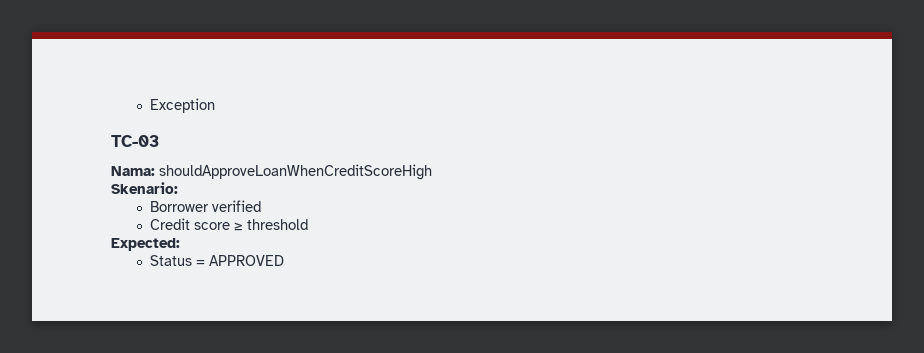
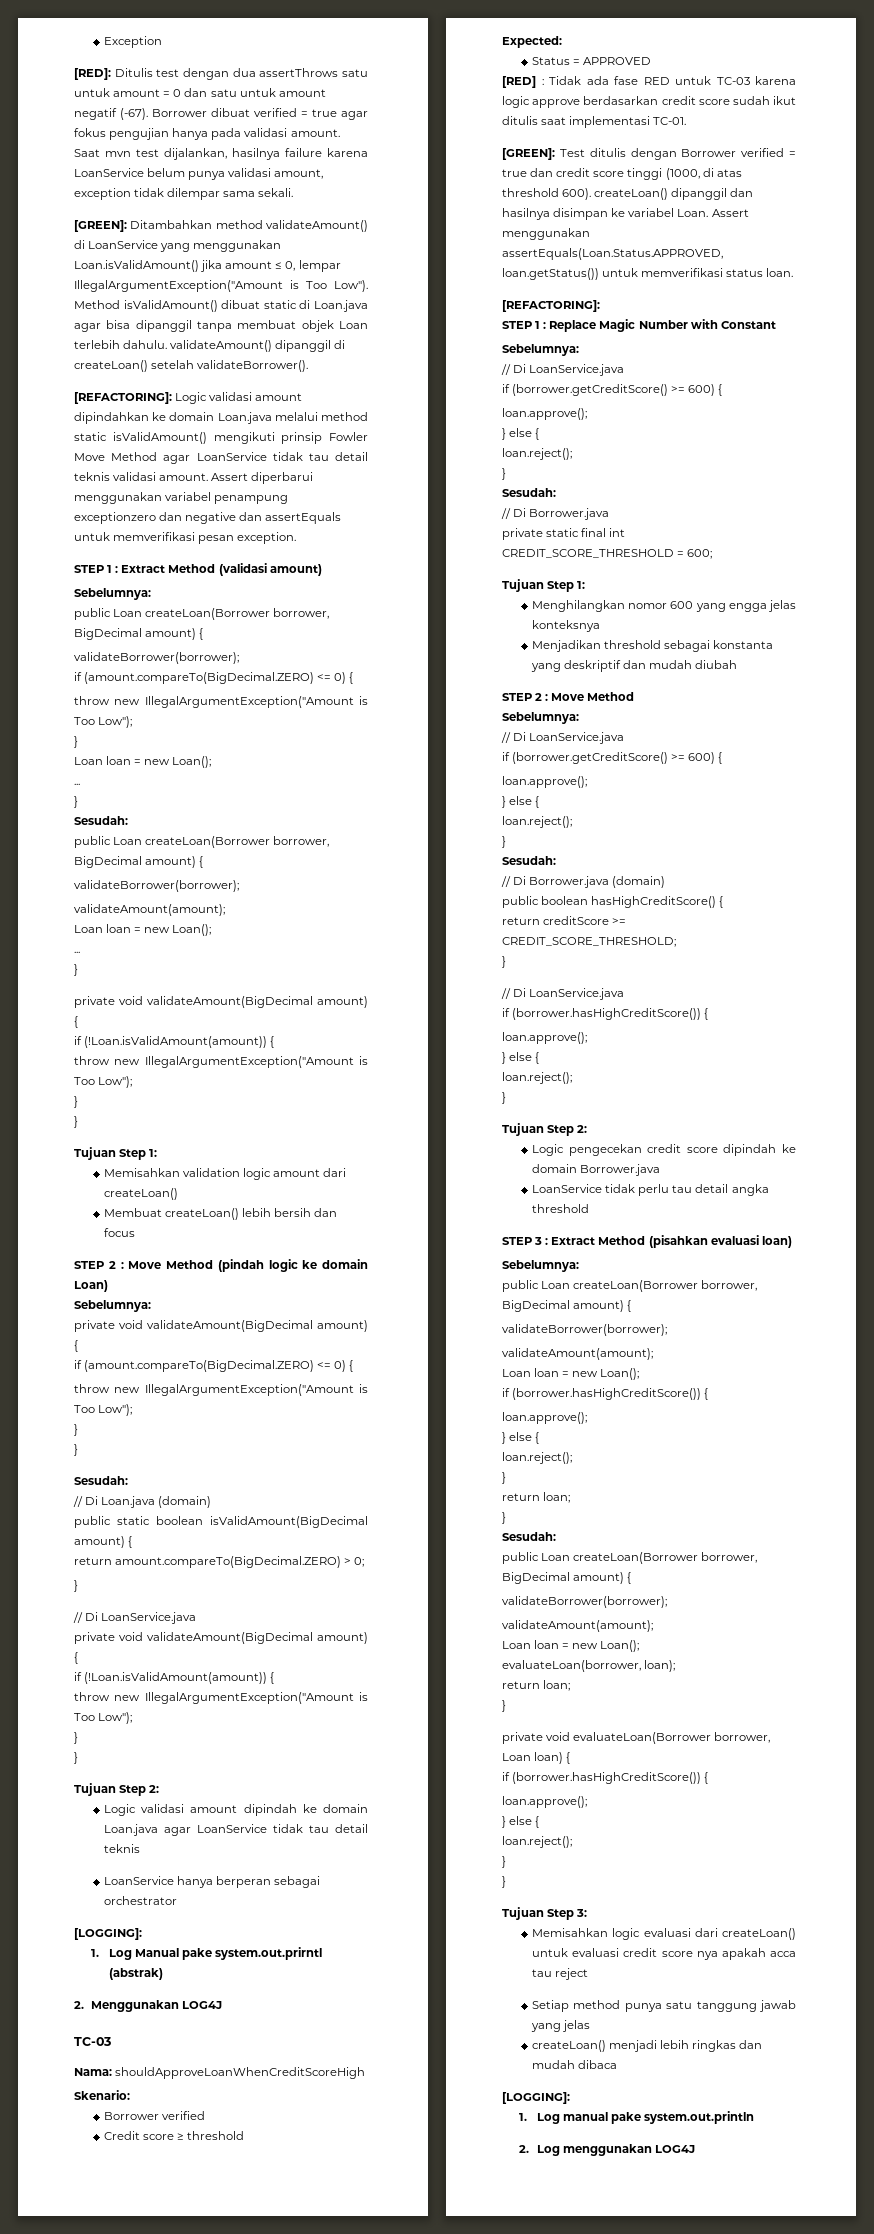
(216, 105) none -> [74,68,368,80] [74,88,326,97] [74,108,368,120] [74,128,340,140] [74,148,368,160] [74,168,324,180] [74,188,294,200] [74,220,368,232] [74,240,282,252] [74,260,341,272] [74,280,368,292] [74,300,368,312] [74,320,368,332] [74,340,346,352] [74,360,309,372] [74,392,303,404] [74,412,368,424] [74,432,368,444] [74,452,368,464] [74,472,314,484] [74,492,289,504] [74,512,342,524] [74,532,297,544] [74,563,322,576] [74,588,151,600] [74,608,330,620] [74,628,204,640] [74,652,239,664] [74,672,354,684] [74,696,368,708] [74,716,133,728] [74,736,78,748] [74,756,212,768] [74,783,80,785] [74,796,78,808] [74,816,128,825] [74,836,330,848] [74,856,204,868] [74,880,239,892] [74,904,225,916] [74,924,212,936] [74,951,80,953] [74,964,78,976] [74,996,368,1008] [74,1016,78,1028] [74,1036,275,1048] [74,1056,368,1068] [74,1076,133,1088] [74,1096,78,1108] [74,1116,78,1128] [74,1147,158,1160] [103,1168,347,1180] [103,1188,178,1200] [103,1208,338,1220] [103,1228,135,1237] [74,1259,368,1272] [74,1280,108,1292] [74,1300,151,1312] [74,1320,368,1332] [74,1340,78,1352] [74,1360,354,1372] [74,1384,368,1396] [74,1404,133,1416] [74,1424,78,1436] [74,1444,78,1456] [74,1476,128,1485] [73,1496,212,1508] [74,1516,368,1528] [74,1536,133,1548] [74,1556,365,1568] [74,1580,78,1592] [73,1612,197,1624] [74,1632,368,1644] [74,1652,78,1664] [74,1672,275,1684] [74,1692,368,1704] [74,1712,133,1724] [74,1732,78,1744] [74,1752,78,1764] [74,1783,160,1796] [103,1804,368,1816] [103,1824,368,1836] [103,1844,140,1853] [103,1876,321,1888] [103,1896,177,1905] [74,1928,142,1940] [91,1947,322,1960] [108,1968,163,1980] [74,2000,223,2012] // [RED]: Ditulis test dengan dua assertThrows satu untuk amount = 0 dan satu untuk amount negatif (-67). Borrower dibuat verified = true agar fokus pengujian hanya pada validasi amount. Saat mvn test dijalankan, hasilnya failure karena LoanService belum punya validasi amount, exception tidak dilempar sama sekali. // [GREEN]: Ditambahkan method validateAmount() di LoanService yang menggunakan Loan.isValidAmount() jika amount ≤ 0, lempar IllegalArgumentException("Amount is Too Low"). Method isValidAmount() dibuat static di Loan.java agar bisa dipanggil tanpa membuat objek Loan terlebih dahulu. validateAmount() dipanggil di createLoan() setelah validateBorrower(). // [REFACTORING]: Logic validasi amount dipindahkan ke domain Loan.java melalui method static isValidAmount() mengikuti prinsip Fowler Move Method agar LoanService tidak tau detail teknis validasi amount. Assert diperbarui menggunakan variabel penampung exceptionzero dan negative dan assertEquals untuk memverifikasi pesan exception. // STEP 1 : Extract Method (validasi amount) // Sebelumnya: // public Loan createLoan(Borrower borrower, BigDecimal amount) { // validateBorrower(borrower); // if (amount.compareTo(BigDecimal.ZERO) <= 0) { // throw new IllegalArgumentException("Amount is Too Low"); // } // Loan loan = new Loan(); // ... // } // Sesudah: // public Loan createLoan(Borrower borrower, BigDecimal amount) { // validateBorrower(borrower); // validateAmount(amount); // Loan loan = new Loan(); // ... // } // private void validateAmount(BigDecimal amount) { // if (!Loan.isValidAmount(amount)) { // throw new IllegalArgumentException("Amount is Too Low"); // } // } // Tujuan Step 1: // Memisahkan validation logic amount dari createLoan() // Membuat createLoan() lebih bersih dan focus // STEP 2 : Move Method (pindah logic ke domain Loan) // Sebelumnya: // private void validateAmount(BigDecimal amount) { // if (amount.compareTo(BigDecimal.ZERO) <= 0) { // throw new IllegalArgumentException("Amount is Too Low"); // } // } // Sesudah: // // Di Loan.java (domain) // public static boolean isValidAmount(BigDecimal amount) { // return amount.compareTo(BigDecimal.ZERO) > 0; // } // // Di LoanService.java // private void validateAmount(BigDecimal amount) { // if (!Loan.isValidAmount(amount)) { // throw new IllegalArgumentException("Amount is Too Low"); // } // } // Tujuan Step 2: // Logic validasi amount dipindah ke domain Loan.java agar LoanService tidak tau detail teknis // LoanService hanya berperan sebagai orchestrator // [LOGGING]: // 1. Log Manual pake system.out.prirntl (abstrak) // 2. Menggunakan LOG4J
(285, 260) none -> [502,76,796,88] [502,96,796,108] [502,116,687,128] [502,148,796,160] [502,168,742,180] [502,188,754,200] [502,208,749,220] [502,228,590,240] [502,248,723,260] [502,268,794,280] [502,300,600,312] [502,319,776,332] [502,344,579,356] [501,364,625,376] [502,384,723,396] [502,408,587,420] [502,428,540,440] [502,448,572,460] [502,468,506,480] [502,488,556,497] [501,508,610,520] [502,528,626,540] [502,549,713,559] [502,579,586,592] [531,600,796,612] [531,620,600,632] [531,640,774,652] [530,660,738,672] [502,692,635,701] [502,712,579,724] [501,732,625,744] [502,752,723,764] [502,776,587,788] [502,796,540,808] [502,816,572,828] [502,836,506,848] [502,856,556,865] [501,876,666,888] [502,896,724,908] [502,916,627,925] [502,937,676,947] [502,956,506,968] [501,988,625,1000] [502,1008,709,1020] [502,1032,587,1044] [502,1052,540,1064] [502,1072,572,1084] [502,1092,506,1104] [502,1123,588,1136] [531,1144,796,1156] [531,1164,661,1176] [531,1184,769,1196] [531,1204,589,1213] [502,1235,792,1248] [502,1260,579,1272] [502,1280,758,1292] [502,1300,632,1312] [502,1324,667,1336] [502,1348,653,1360] [502,1368,640,1380] [502,1388,709,1400] [502,1412,587,1424] [502,1432,540,1444] [502,1452,572,1464] [502,1472,506,1484] [502,1492,571,1503] [502,1512,506,1524] [502,1532,556,1541] [502,1552,758,1564] [502,1572,632,1584] [502,1596,667,1608] [502,1620,653,1632] [502,1640,640,1652] [502,1660,676,1672] [502,1680,571,1691] [502,1700,506,1712] [502,1732,771,1744] [502,1752,571,1764] [502,1772,709,1784] [502,1796,587,1808] [502,1816,540,1828] [502,1836,572,1848] [502,1856,506,1868] [502,1876,506,1888] [502,1907,588,1920] [531,1928,796,1940] [531,1948,796,1960] [531,1968,589,1980] [531,2000,796,2012] [530,2020,591,2032] [531,2040,763,2052] [531,2060,618,2069] [502,2092,570,2104] [519,2111,754,2124] [519,2144,695,2156] // [RED] : Tidak ada fase RED untuk TC-03 karena logic approve berdasarkan credit score sudah ikut ditulis saat implementasi TC-01. // [GREEN]: Test ditulis dengan Borrower verified = true dan credit score tinggi (1000, di atas threshold 600). createLoan() dipanggil dan hasilnya disimpan ke variabel Loan. Assert menggunakan assertEquals(Loan.Status.APPROVED, loan.getStatus()) untuk memverifikasi status loan. // [REFACTORING]: // STEP 1 : Replace Magic Number with Constant // Sebelumnya: // // Di LoanService.java // if (borrower.getCreditScore() >= 600) { // loan.approve(); // } else { // loan.reject(); // } // Sesudah: // // Di Borrower.java // private static final int CREDIT_SCORE_THRESHOLD = 600; // Tujuan Step 1: // Menghilangkan nomor 600 yang engga jelas konteksnya // Menjadikan threshold sebagai konstanta yang deskriptif dan mudah diubah // STEP 2 : Move Method // Sebelumnya: // // Di LoanService.java // if (borrower.getCreditScore() >= 600) { // loan.approve(); // } else { // loan.reject(); // } // Sesudah: // // Di Borrower.java (domain) // public boolean hasHighCreditScore() { // return creditScore >= CREDIT_SCORE_THRESHOLD; // } // // Di LoanService.java // if (borrower.hasHighCreditScore()) { // loan.approve(); // } else { // loan.reject(); // } // Tujuan Step 2: // Logic pengecekan credit score dipindah ke domain Borrower.java // LoanService tidak perlu tau detail angka threshold // STEP 3 : Extract Method (pisahkan evaluasi loan) // Sebelumnya: // public Loan createLoan(Borrower borrower, BigDecimal amount) { // validateBorrower(borrower); // validateAmount(amount); // Loan loan = new Loan(); // if (borrower.hasHighCreditScore()) { // loan.approve(); // } else { // loan.reject(); // } // return loan; // } // Sesudah: // public Loan createLoan(Borrower borrower, BigDecimal amount) { // validateBorrower(borrower); // validateAmount(amount); // Loan loan = new Loan(); // evaluateLoan(borrower, loan); // return loan; // } // private void evaluateLoan(Borrower borrower, Loan loan) { // if (borrower.hasHighCreditScore()) { // loan.approve(); // } else { // loan.reject(); // } // } // Tujuan Step 3: // Memisahkan logic evaluasi dari createLoan() untuk evaluasi credit score nya apakah acca tau reject // Setiap method punya satu tanggung jawab yang jelas // createLoan() menjadi lebih ringkas dan mudah dibaca // [LOGGING]: // 1. Log manual pake system.out.println // 2. Log menggunakan LOG4J

